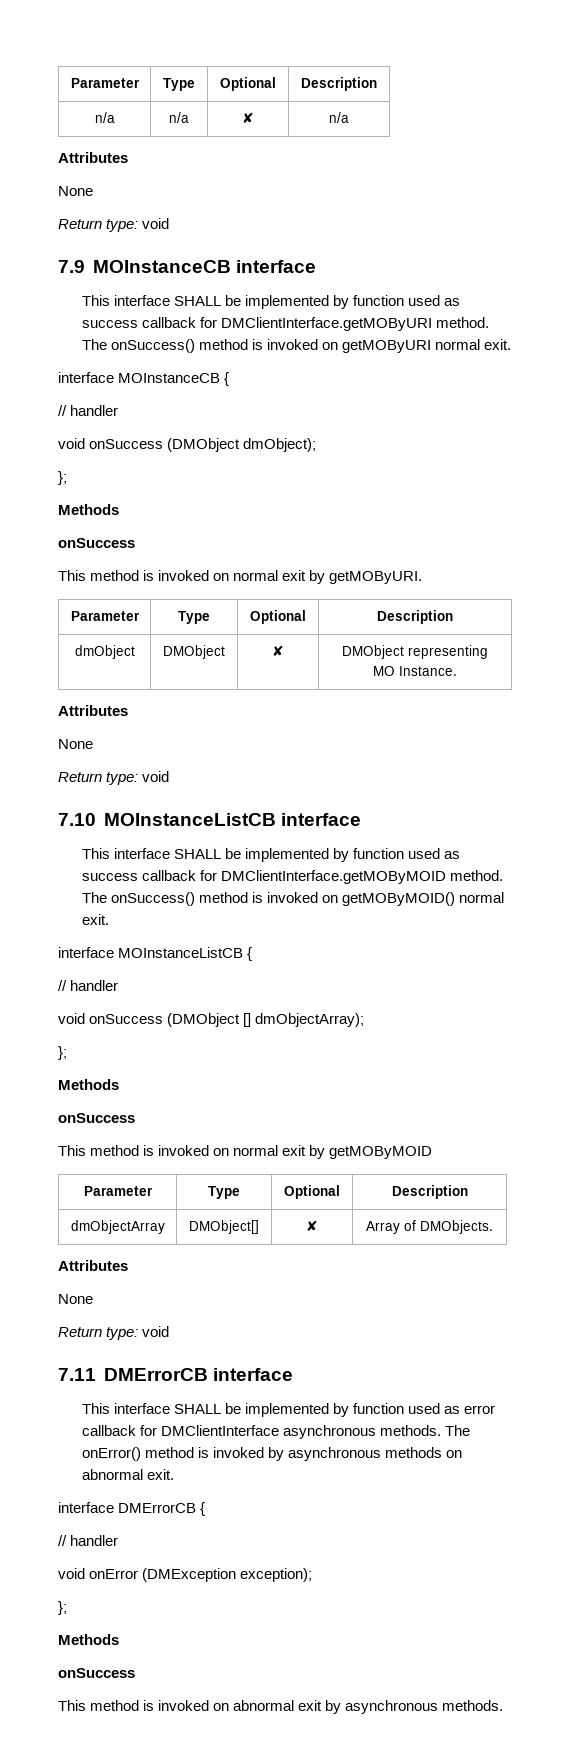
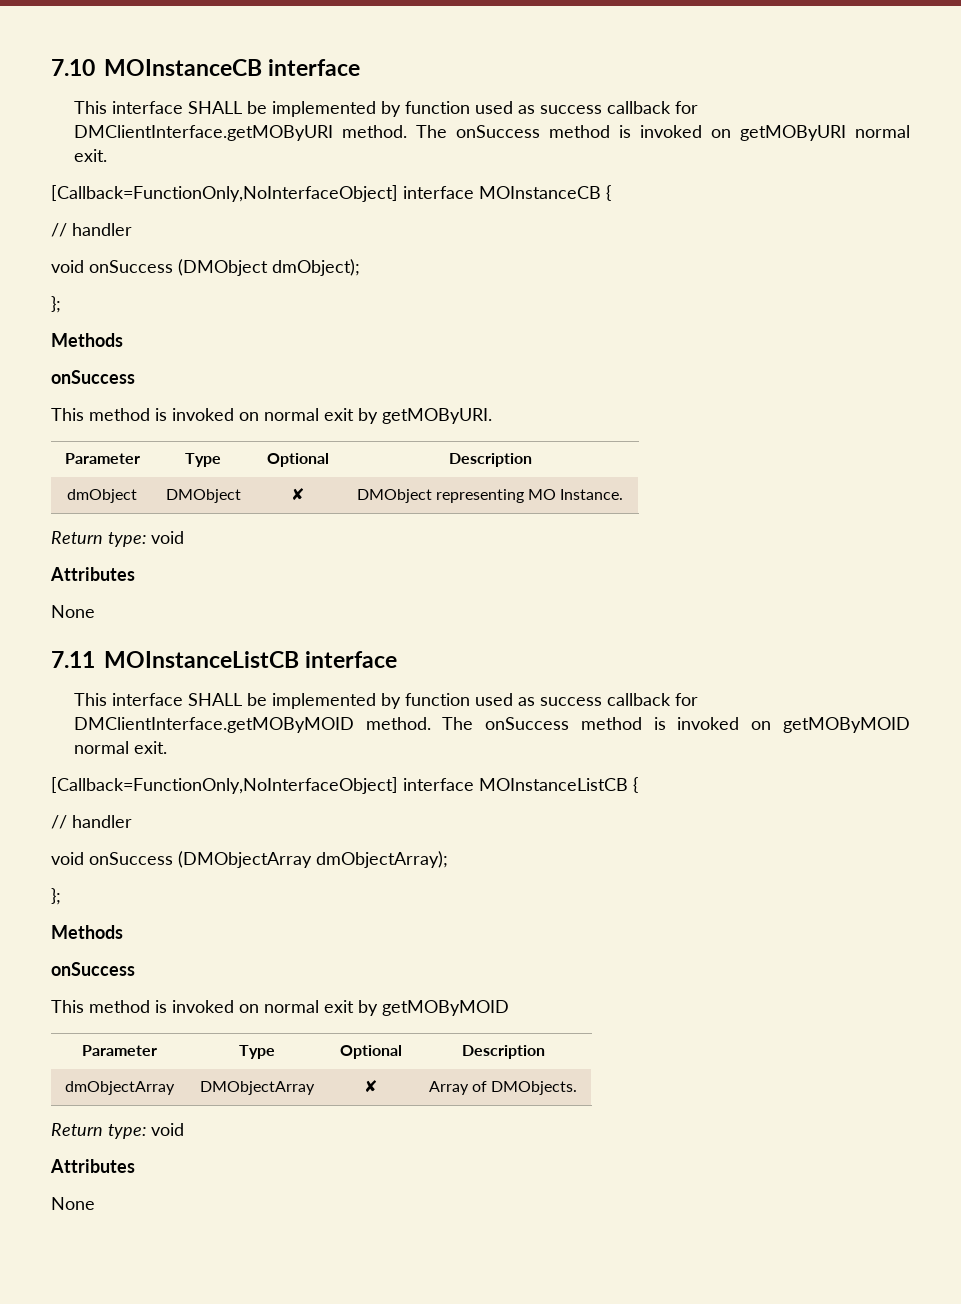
[70,78,140,88] [163,78,195,91] [220,77,276,91] [301,77,377,91] [94,112,115,123] [169,112,189,123] [242,112,254,123] [329,112,349,123] [58,152,128,163] [58,186,93,196] [58,218,170,232] [58,260,85,273] Parameter | Type | Optional | Description // n/a | n/a | ✘ | n/a // Attributes // None // Return type: void // 7.9 -> [51,59,95,76] 7.10
[111,339,196,353] onSuccess() -> [455,125,540,138] onSuccess
(512, 344) none -> [51,185,398,202] [Callback=FunctionOnly,NoInterfaceObject]
[58,705,128,716] [58,739,93,749] [58,771,170,785] [58,813,96,826] // Attributes // None // Return type: void // 7.10 -> [51,531,184,547] [50,567,135,581] [51,605,95,618] [51,651,95,668] // Return type: void // Attributes // None // 7.11
[111,892,505,906] [81,914,109,925] onSuccess() method is invoked on getMOByMOID() normal exit. // -> [485,717,910,733] [73,741,167,754] [51,777,398,794] onSuccess method is invoked on getMOByMOID normal exit. // [Callback=FunctionOnly,NoInterfaceObject]
[167,1013,252,1027] (DMObject [] -> [178,851,312,868] (DMObjectArray
[189,1220,259,1234] DMObject[] -> [199,1081,315,1095] DMObjectArray
[58,1260,128,1271] [58,1294,93,1304] [58,1326,170,1340] [58,1368,293,1381] [81,1403,496,1417] [81,1425,471,1439] [81,1447,463,1461] [81,1469,175,1480] [58,1502,206,1516] [58,1535,119,1546] [58,1568,313,1582] [58,1601,67,1615] [58,1634,119,1645] [58,1668,135,1678] [58,1700,504,1714] // Attributes // None // Return type: void // 7.11 DMErrorCB interface // This interface SHALL be implemented by function used as error callback for DMClientInterface asynchronous methods. The onError() method is invoked by asynchronous methods on abnormal exit. // interface DMErrorCB { // // handler // void onError (DMException exception); // }; // Methods // onSuccess // This method is invoked on abnormal exit by asynchronous methods. -> [51,1123,184,1139] [50,1159,135,1173] [51,1197,95,1210] // Return type: void // Attributes // None

